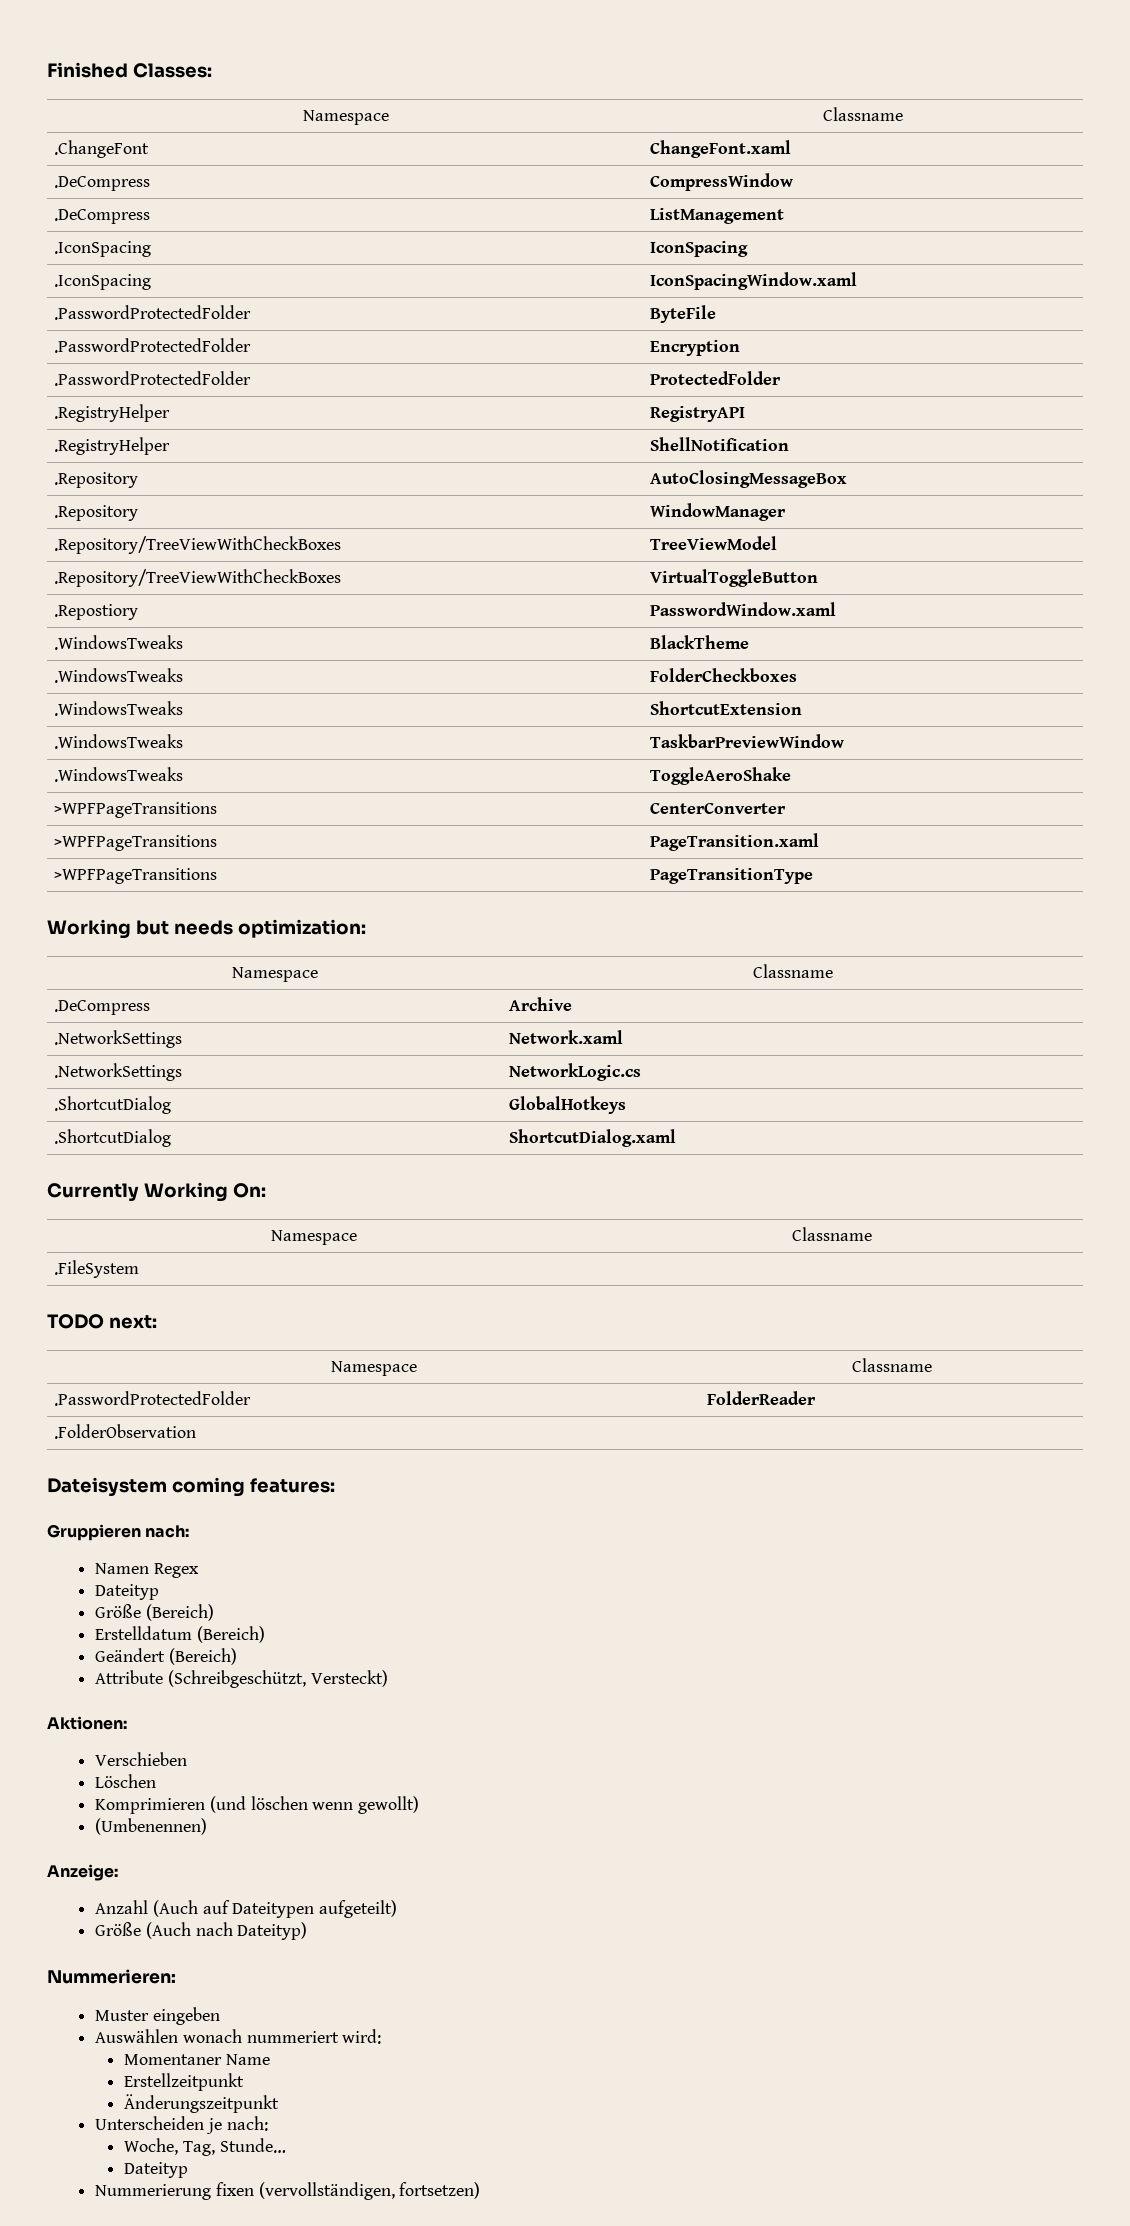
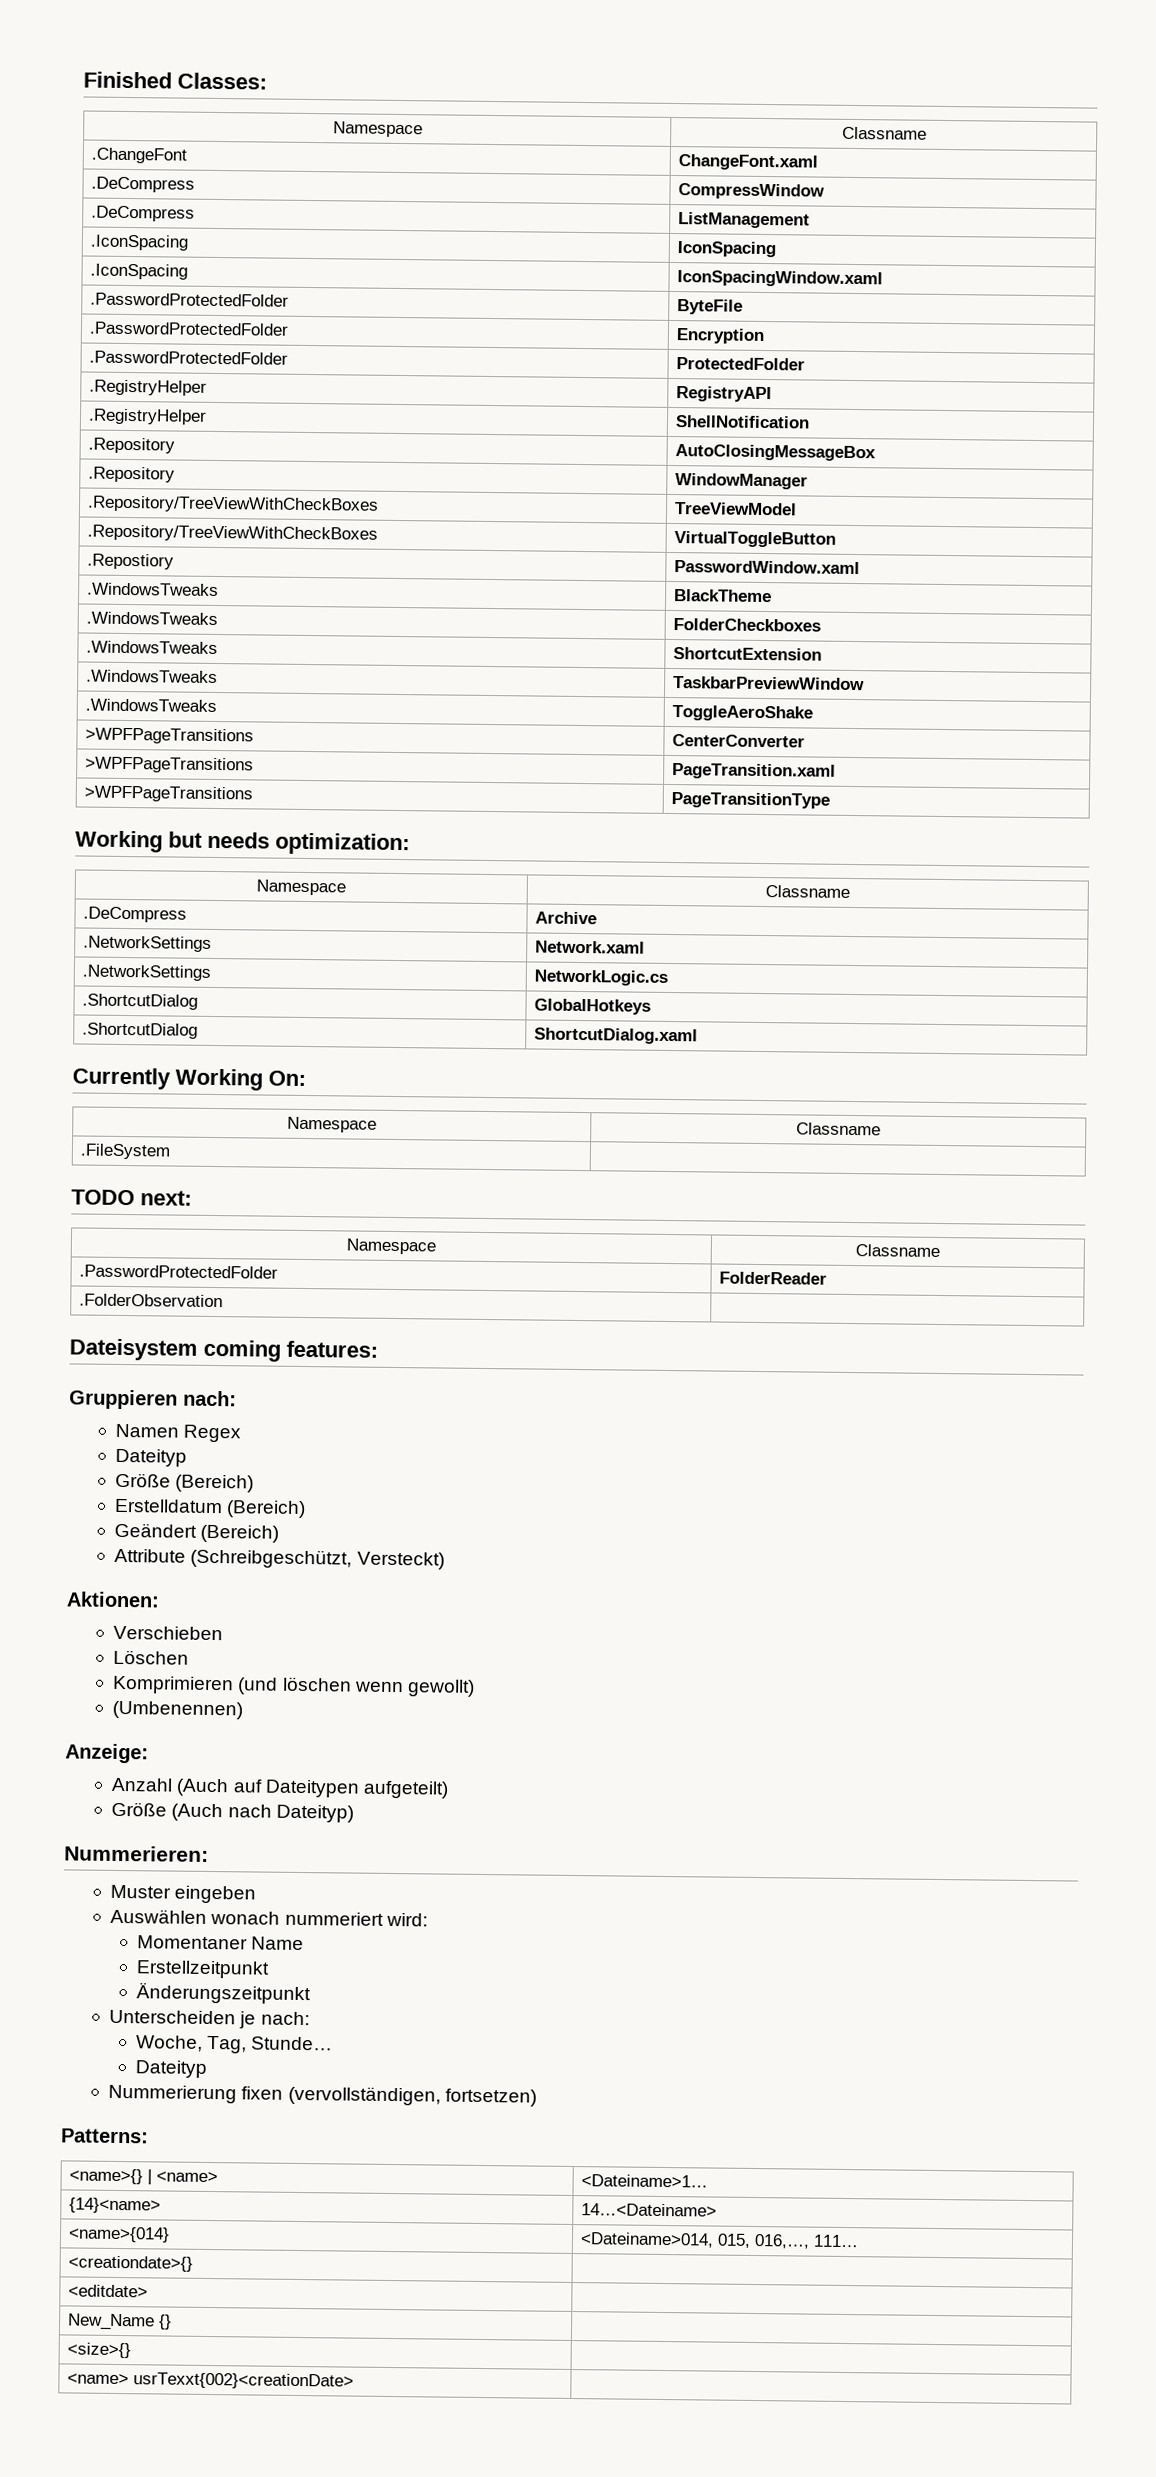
(481, 2190) none -> [61,2128,149,2144] [69,2168,219,2185] [581,2174,709,2188] [69,2197,162,2214] [581,2203,718,2217] [68,2226,171,2243] [580,2232,860,2249] [68,2255,194,2272] [68,2284,149,2298] [67,2313,173,2331] [67,2342,132,2359] [67,2372,355,2390] // Patterns: // <name>{} | <name> | <Dateiname>1… // {14}<name> | 14…<Dateiname> // <name>{014} | <Dateiname>014, 015, 016,…, 111… // <creationdate>{} | // <editdate> | // New_Name {} | // <size>{} | // <name> usrTexxt{002}<creationDate> |

